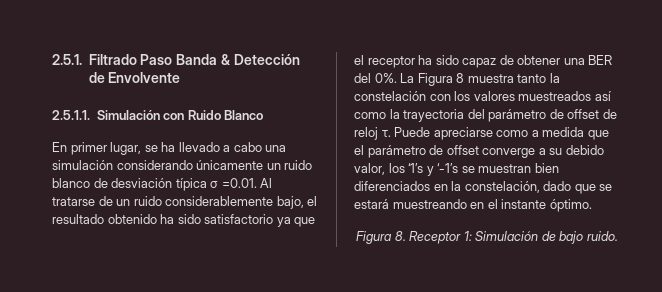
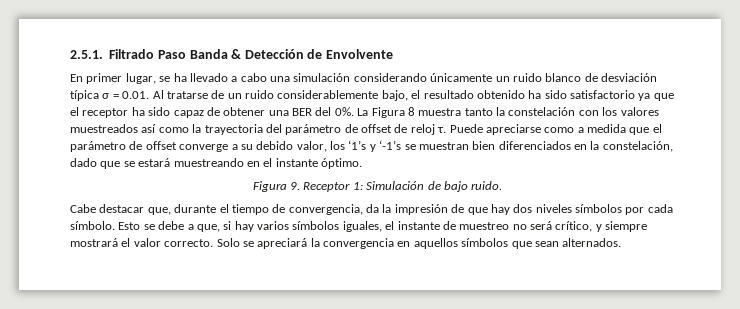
[52,110,264,120] // 2.5.1.1. Simulación con Ruido Blanco -> (394, 54) none
[221,178,257,188] =0.01. -> [112,91,150,99] = 0.01.
[394,231,406,241] 8. -> [290,182,301,190] 9.
(618, 236) none -> [70,204,673,215] [70,221,648,232] [70,238,622,249] // Cabe destacar que, durante el tiempo de convergencia, da la impresión de que hay dos niveles símbolos por cada símbolo. Esto se debe a que, si hay varios símbolos iguales, el instante de muestreo no será crítico, y siempre mostrará el valor correcto. Solo se apreciará la convergencia en aquellos símbolos que sean alternados.

